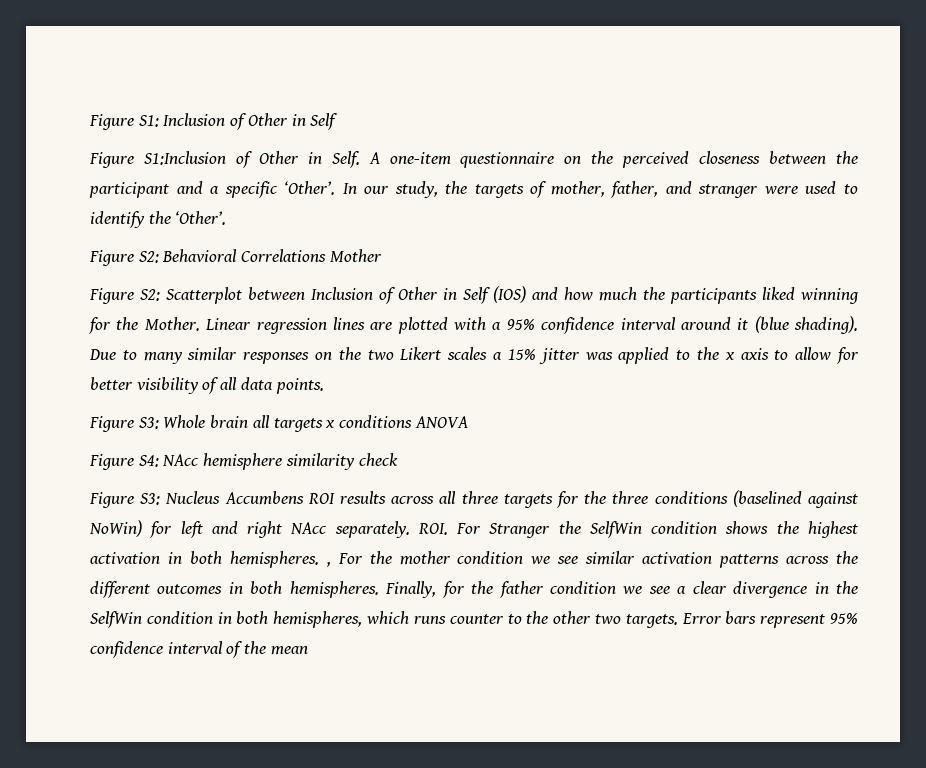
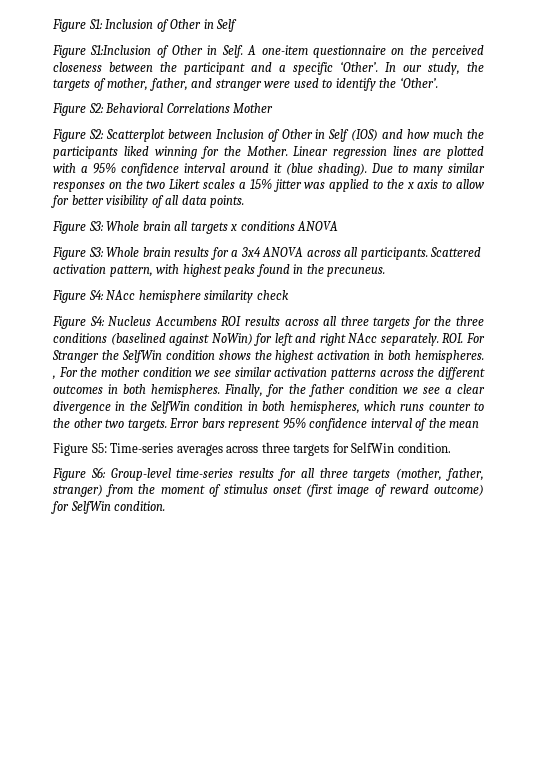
(468, 422) none -> [52,247,482,260] [53,264,386,277] // Figure S3: Whole brain results for a 3x4 ANOVA across all participants. Scattered activation pattern, with highest peaks found in the precuneus.
[140,493,161,505] S3: -> [89,316,105,326] S4:
(308, 650) none -> [53,442,451,456] [52,467,485,481] [53,484,485,497] [51,501,166,514] // Figure S5: Time-series averages across three targets for SelfWin condition. // Figure S6: Group-level time-series results for all three targets (mother, father, stranger) from the moment of stimulus onset (first image of reward outcome) for SelfWin condition.

